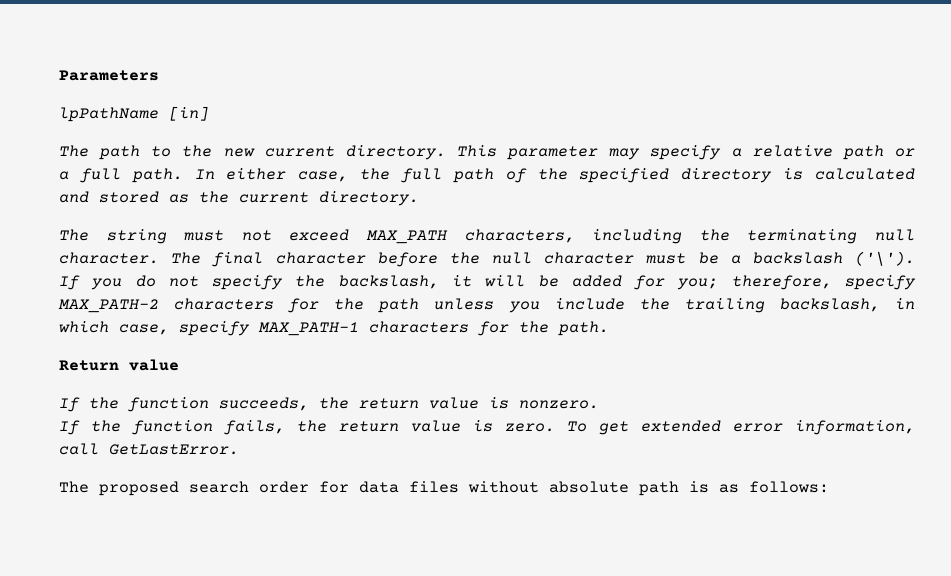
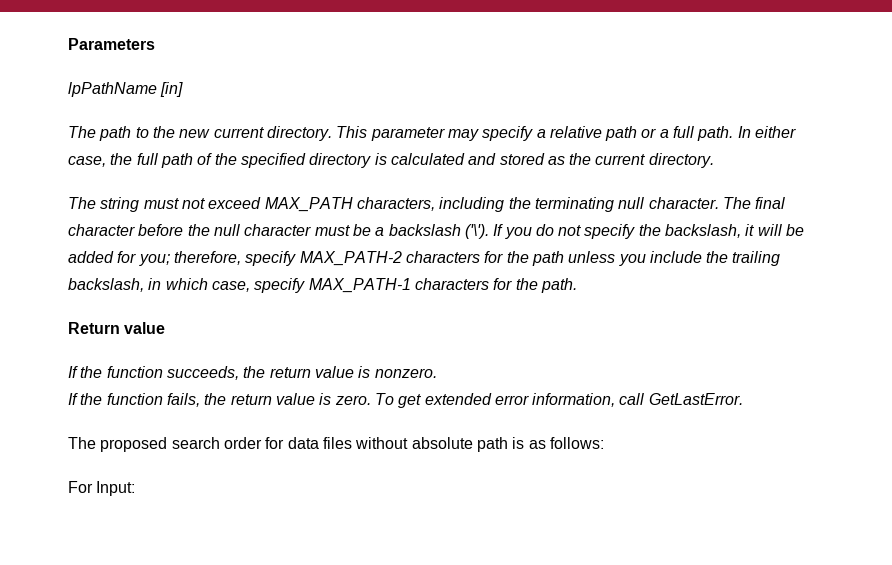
(829, 487) none -> [68,481,136,496] // For Input:

